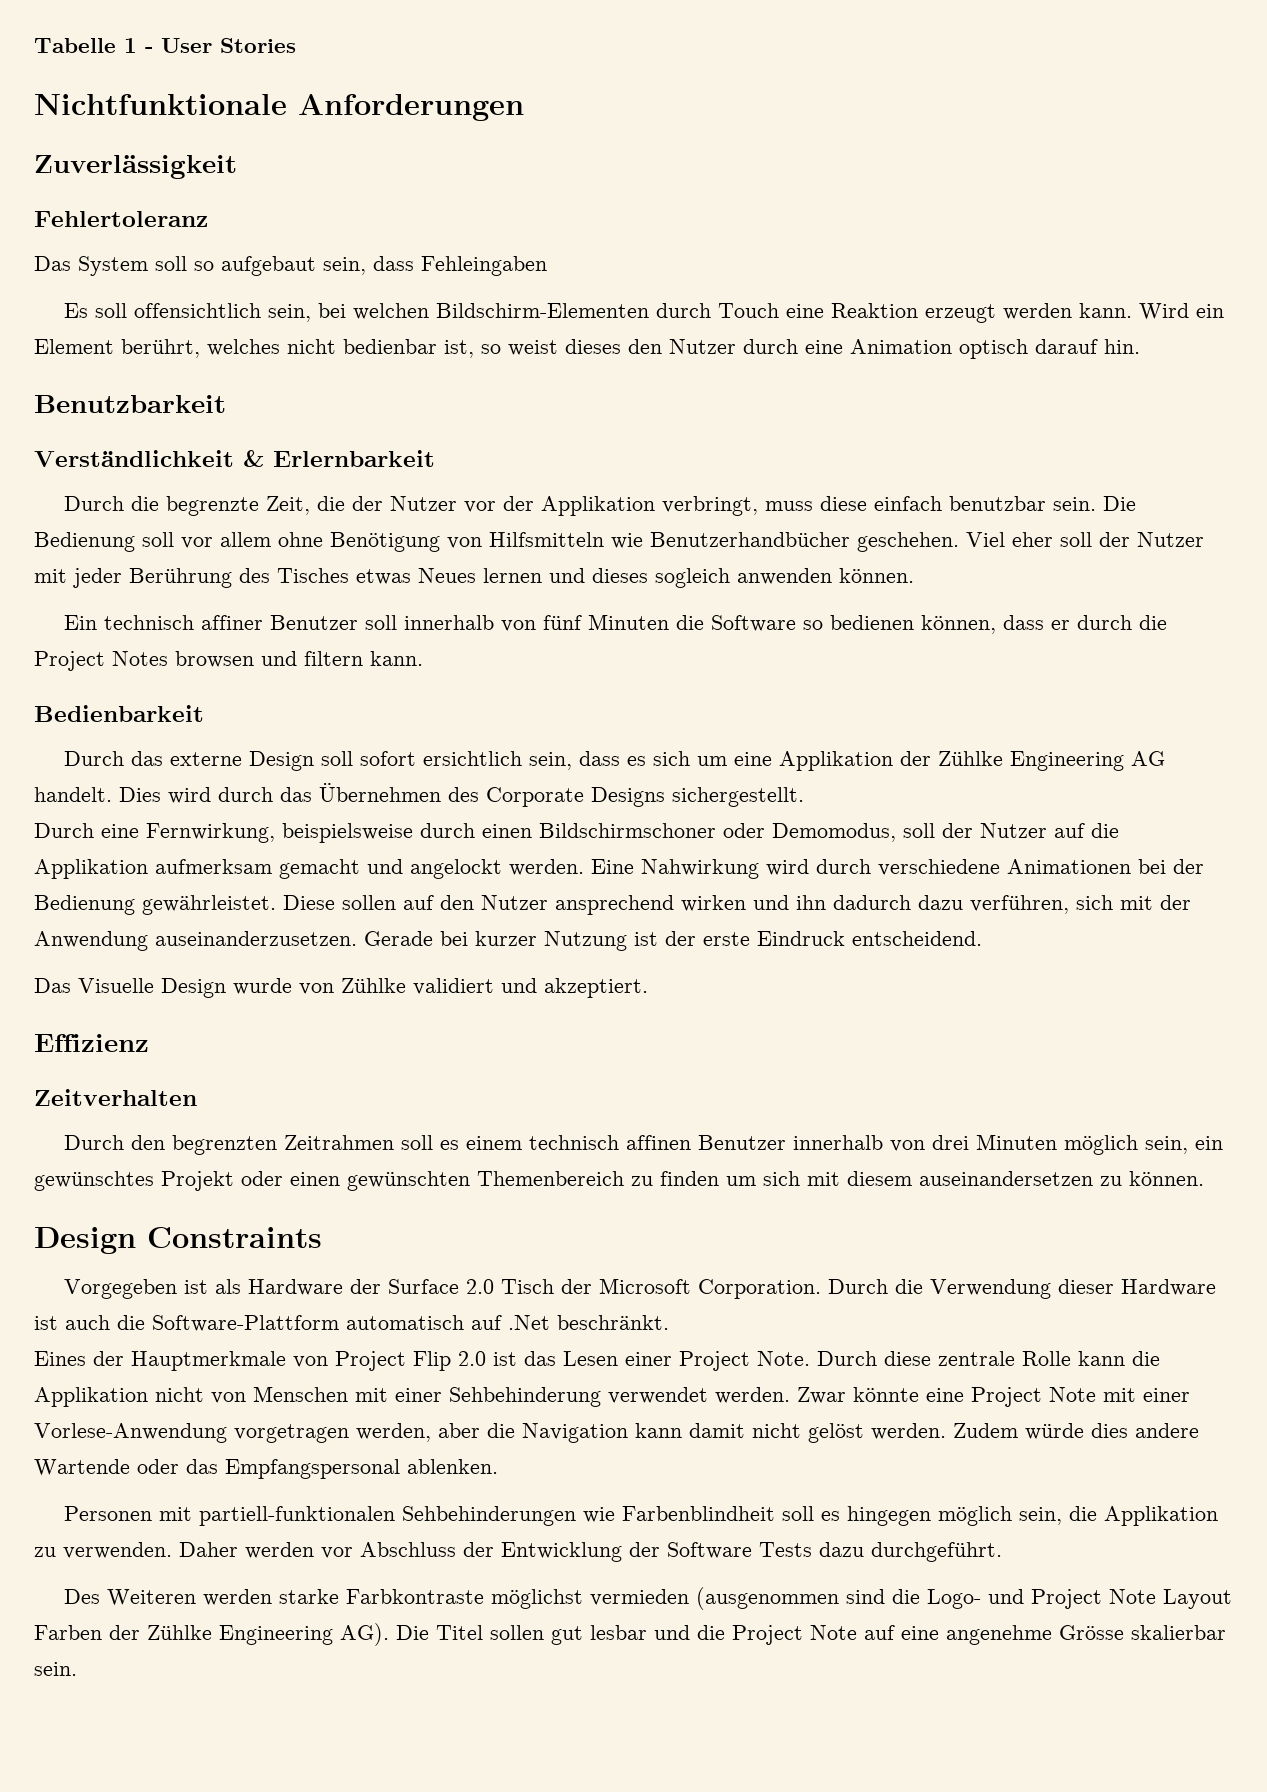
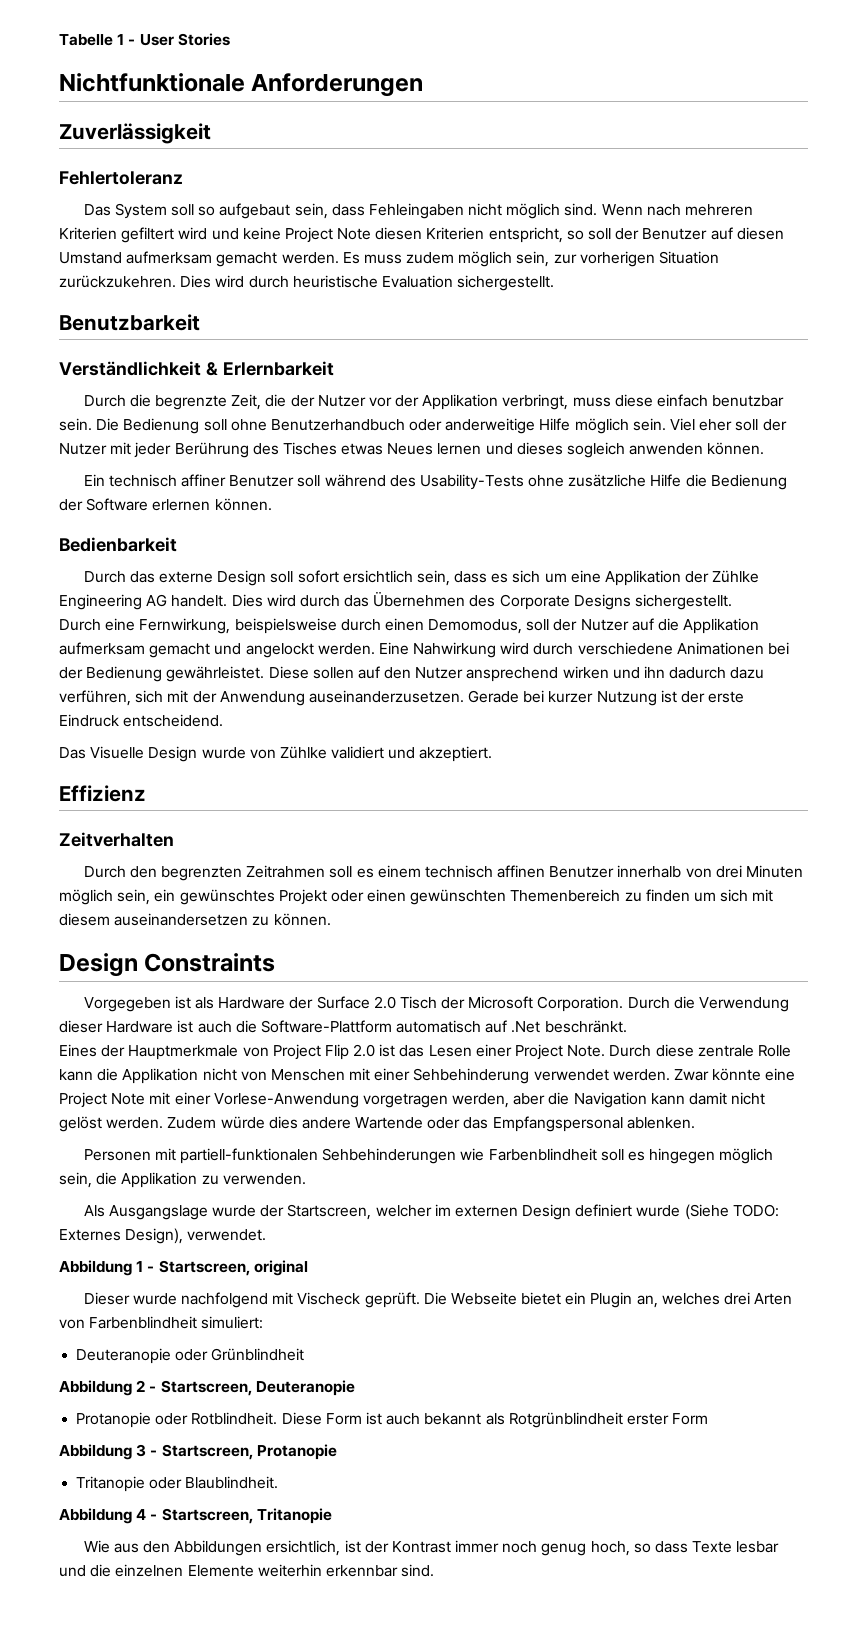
[63,303,1224,323] [34,339,1140,359] // Es soll offensichtlich sein, bei welchen Bildschirm-Elementen durch Touch eine Reaktion erzeugt werden kann. Wird ein Element berührt, welches nicht bedienbar ist, so weist dieses den Nutzer durch eine Animation optisch darauf hin. -> [468,203,753,219] [59,227,784,243] [59,251,720,267] [59,275,555,291] nicht möglich sind. Wenn nach mehreren Kriterien gefiltert wird und keine Project Note diesen Kriterien entspricht, so soll der Benutzer auf diesen Umstand aufmerksam gemacht werden. Es muss zudem möglich sein, zur vorherigen Situation zurückzukehren. Dies wird durch heuristische Evaluation sichergestellt.
[181,532,959,552] vor allem ohne Benötigung von Hilfsmitteln wie Benutzerhandbücher geschehen. -> [230,418,666,434] ohne Benutzerhandbuch oder anderweitige Hilfe möglich sein.
[403,614,1167,634] [34,651,423,671] innerhalb von fünf Minuten die Software so bedienen können, dass er durch die Project Notes browsen und filtern kann. -> [324,474,787,490] [59,498,272,511] während des Usability-Tests ohne zusätzliche Hilfe die Bedienung der Software erlernen können.
[539,823,765,838] Bildschirmschoner oder -> (424, 624) none
[179,1542,1002,1562] [63,1587,1232,1610] [34,1623,1226,1646] [34,1662,77,1676] Daher werden vor Abschluss der Entwicklung der Software Tests dazu durchgeführt. // Des Weiteren werden starke Farbkontraste möglichst vermieden (ausgenommen sind die Logo- und Project Note Layout Farben der Zühlke Engineering AG). Die Titel sollen gut lesbar und die Project Note auf eine angenehme Grösse skalierbar sein. -> [83,1204,779,1220] [59,1228,267,1244] [59,1260,308,1276] [83,1292,793,1308] [59,1316,264,1329] [76,1348,305,1364] [59,1380,355,1396] [76,1412,709,1428] [59,1444,337,1460] [76,1476,279,1492] [59,1508,332,1524] [83,1540,780,1556] [59,1564,435,1577] // Als Ausgangslage wurde der Startscreen, welcher im externen Design definiert wurde (Siehe TODO: Externes Design), verwendet. // Abbildung 1 - Startscreen, original // Dieser wurde nachfolgend mit Vischeck geprüft. Die Webseite bietet ein Plugin an, welches drei Arten von Farbenblindheit simuliert: // Deuteranopie oder Grünblindheit // Abbildung 2 - Startscreen, Deuteranopie // Protanopie oder Rotblindheit. Diese Form ist auch bekannt als Rotgrünblindheit erster Form // Abbildung 3 - Startscreen, Protanopie // Tritanopie oder Blaublindheit. // Abbildung 4 - Startscreen, Tritanopie // Wie aus den Abbildungen ersichtlich, ist der Kontrast immer noch genug hoch, so dass Texte lesbar und die einzelnen Elemente weiterhin erkennbar sind.

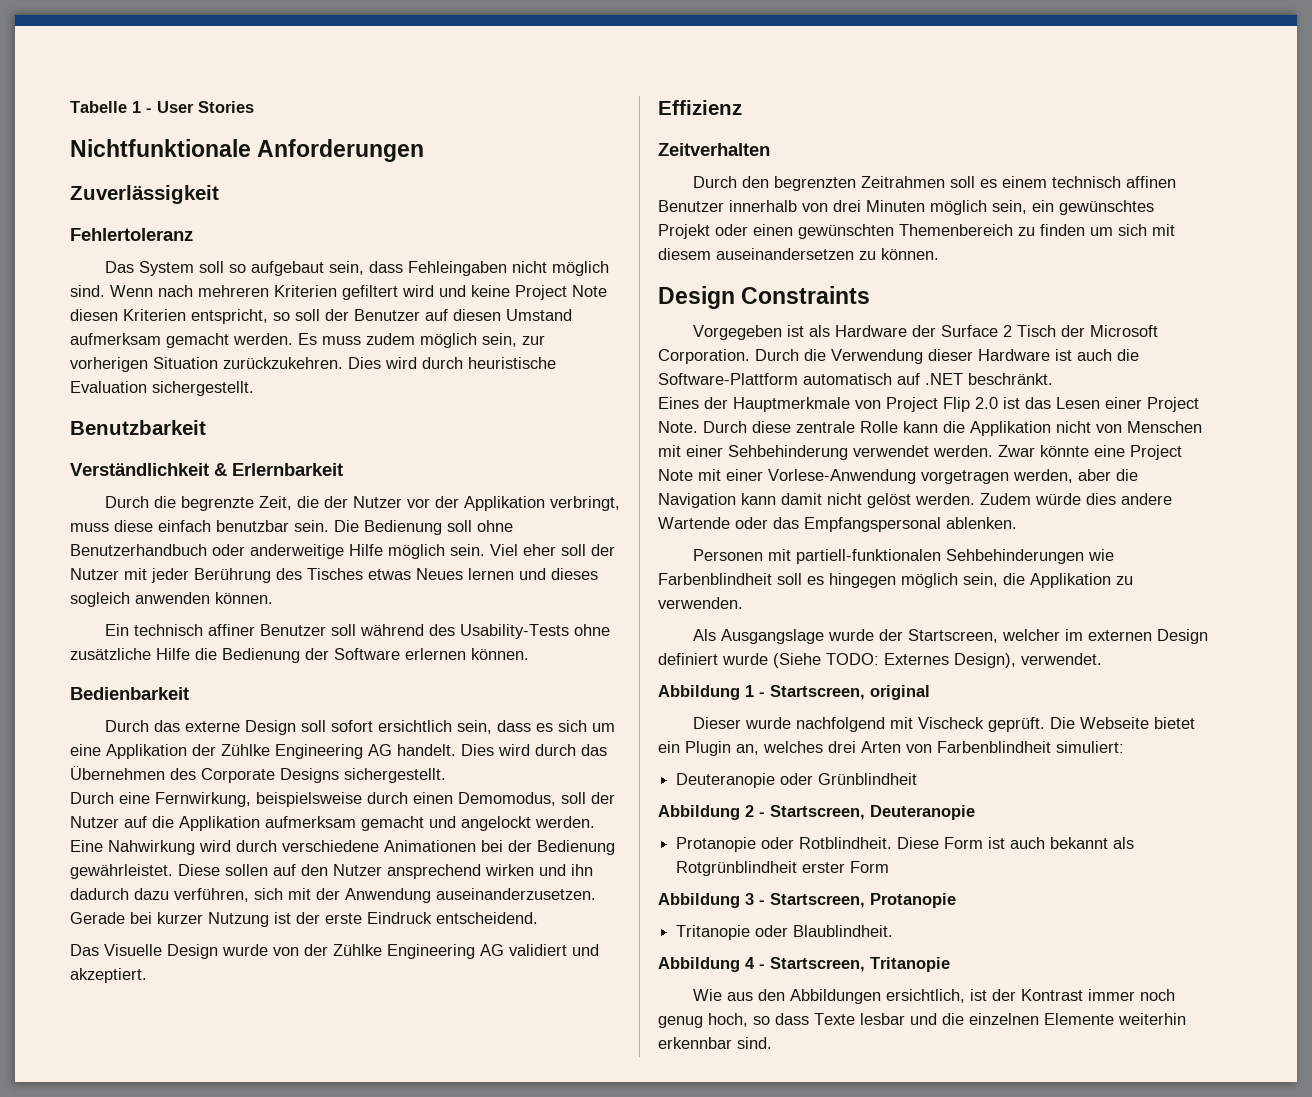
[279,746,327,759] Zühlke -> [304,944,504,959] der Zühlke Engineering AG
[373,996,396,1009] 2.0 -> [1002,325,1012,337] 2
[511,1021,541,1033] .Net -> [925,373,963,385] .NET

